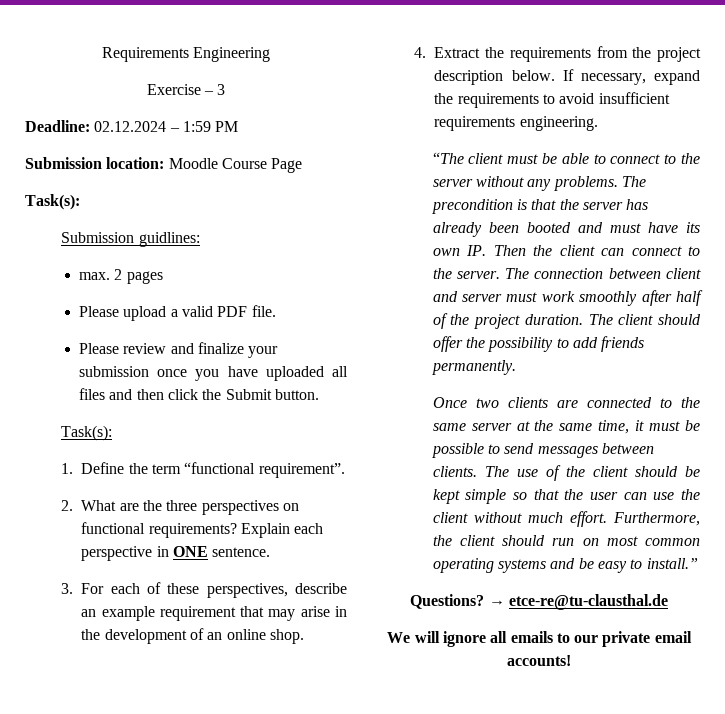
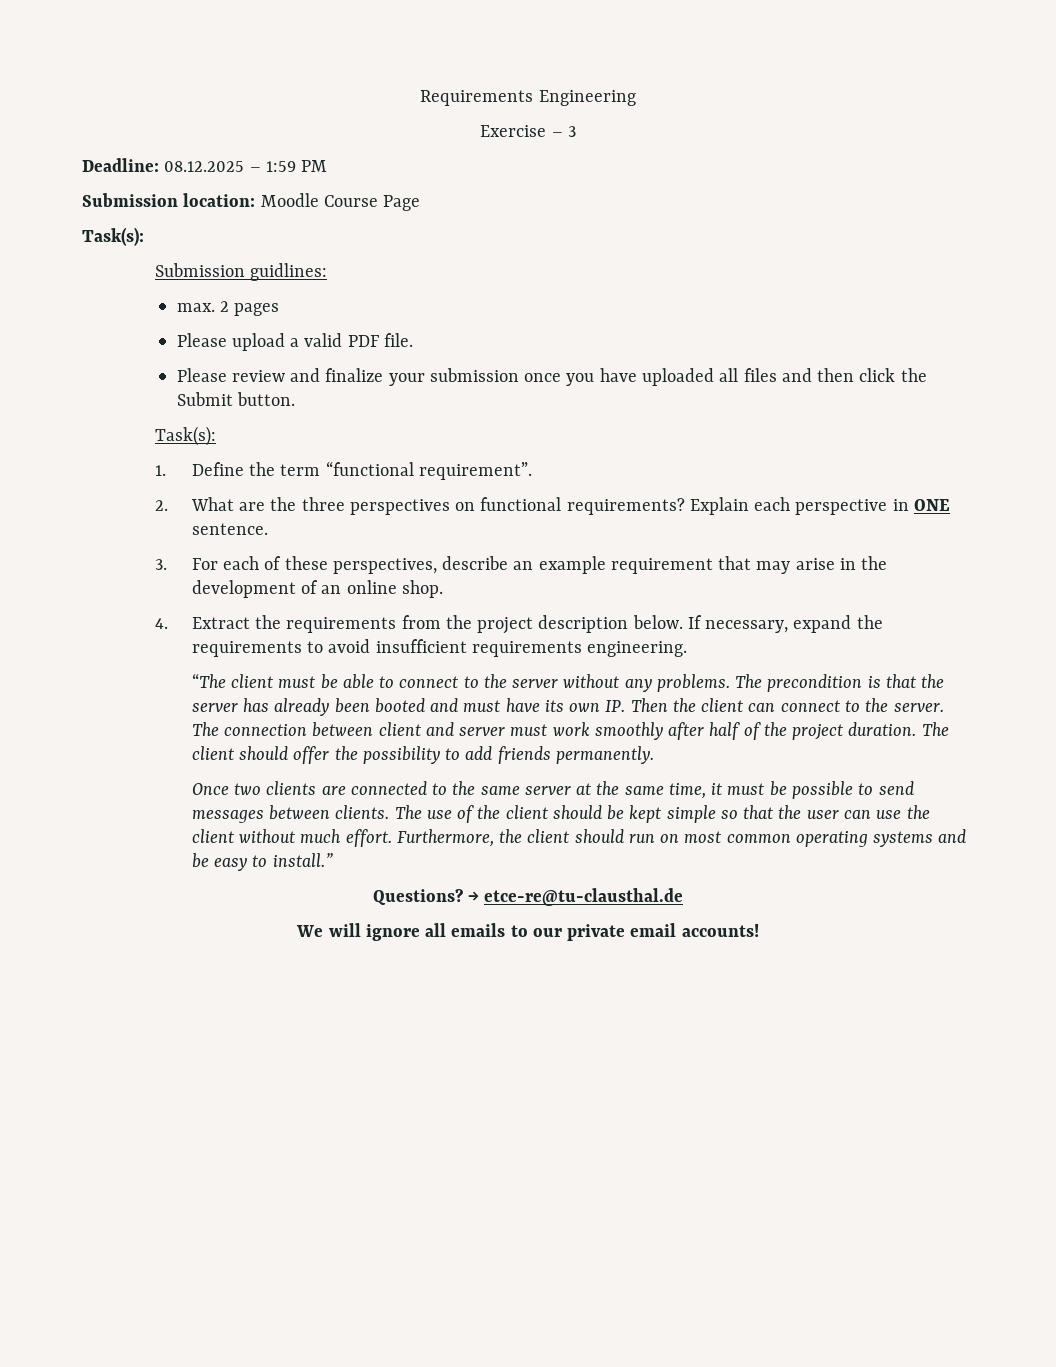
[94,121,167,132] 02.12.2024 -> [164,161,245,172] 08.12.2025

